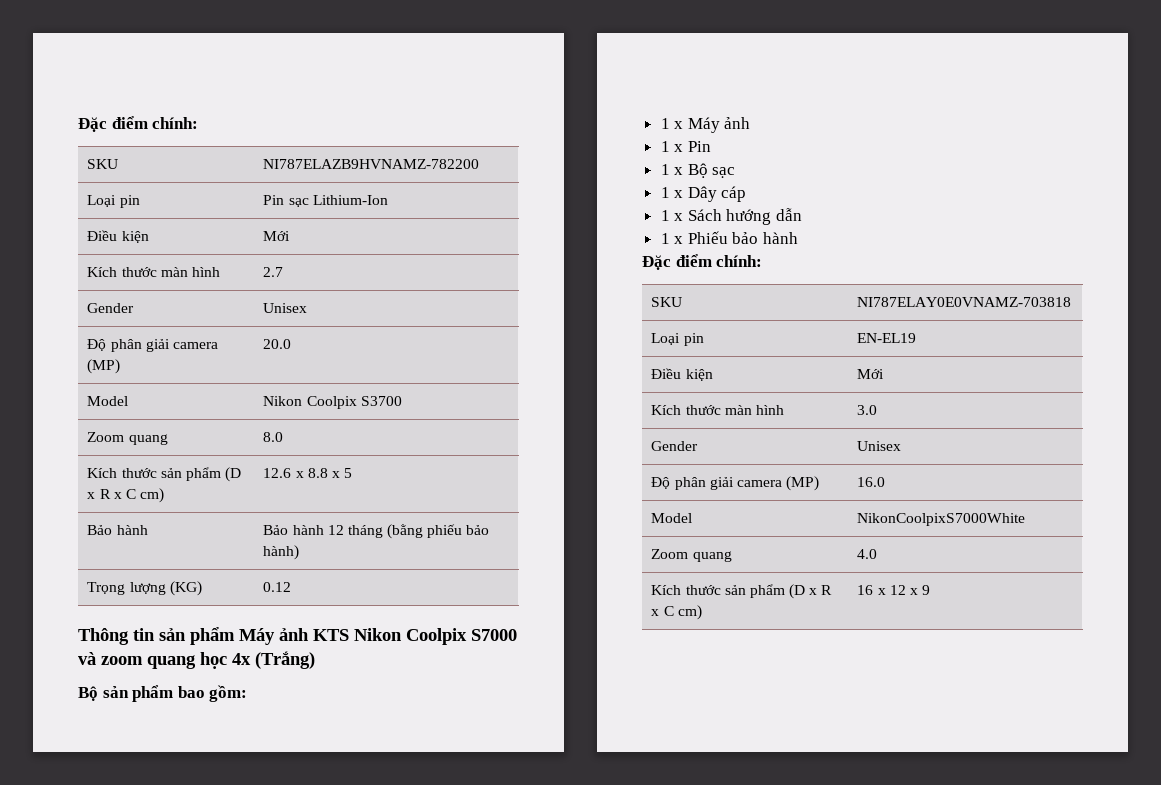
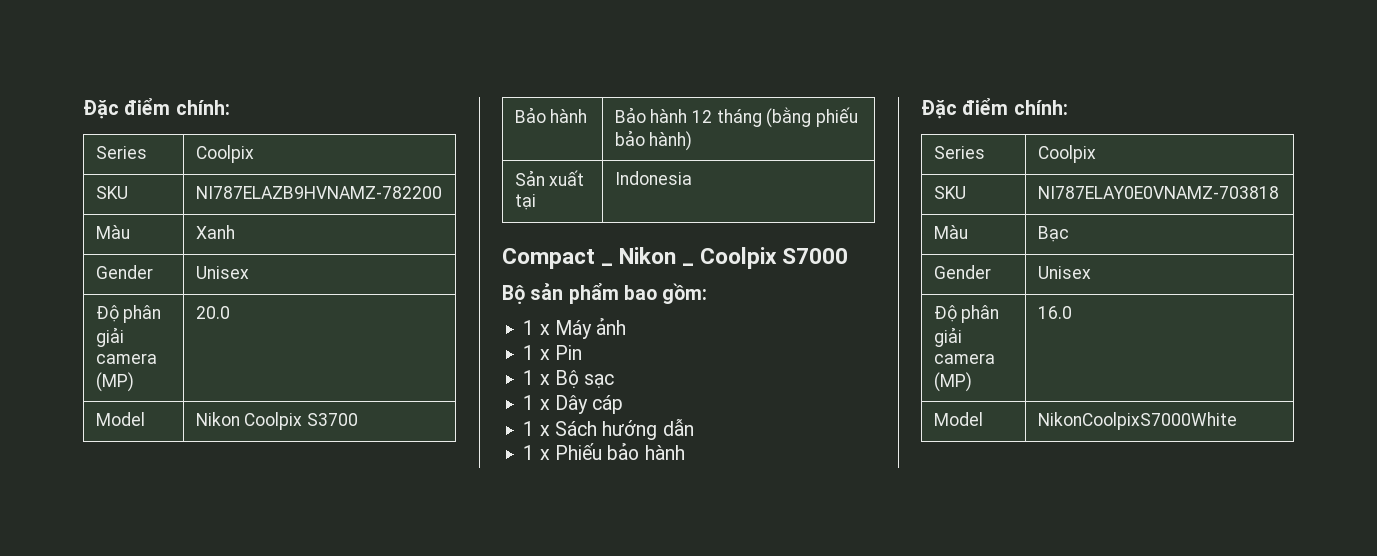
[78,116,199,132] Đặc điểm chính: -> [83,98,230,119] [95,146,147,159] [195,145,254,163] Đặc điểm chính: // Series | Coolpix
[87,195,140,208] [263,195,388,207] [87,230,149,243] [263,231,291,241] [87,267,220,277] [263,267,284,277] Loại pin | Pin sạc Lithium-Ion // Điều kiện | Mới // Kích thước màn hình | 2.7 -> [95,225,130,239] [195,225,235,239] Màu | Xanh
[87,432,168,445] [263,432,284,442] [87,467,242,482] [87,488,165,503] [263,468,353,478] // Zoom quang | 8.0 // Kích thước sản phẩm (D x R x C cm) | 12.6 x 8.8 x 5 -> (358, 419) none
[87,581,202,596] [263,582,292,592] [78,627,517,645] [78,651,315,669] Trọng lượng (KG) | 0.12 // Thông tin sản phẩm Máy ảnh KTS Nikon Coolpix S7000 và zoom quang học 4x (Trắng) -> [514,170,585,186] [514,194,536,210] [614,171,692,185] [502,247,849,269] Sản xuất tại | Indonesia // Compact _ Nikon _ Coolpix S7000
(763, 261) none -> [933,146,985,159] [1037,145,1096,163] // Series | Coolpix
[651,333,704,346] [857,333,917,343] [651,368,713,381] [857,369,885,379] [651,405,784,415] [857,405,878,415] Loại pin | EN-EL19 // Điều kiện | Mới // Kích thước màn hình | 3.0 -> [933,225,968,239] [1037,226,1069,242] Màu | Bạc
[651,549,732,562] [857,549,878,559] [651,584,833,599] [651,605,702,620] [857,585,931,595] // Zoom quang | 4.0 // Kích thước sản phẩm (D x R x C cm) | 16 x 12 x 9 -> (1237, 421) none

